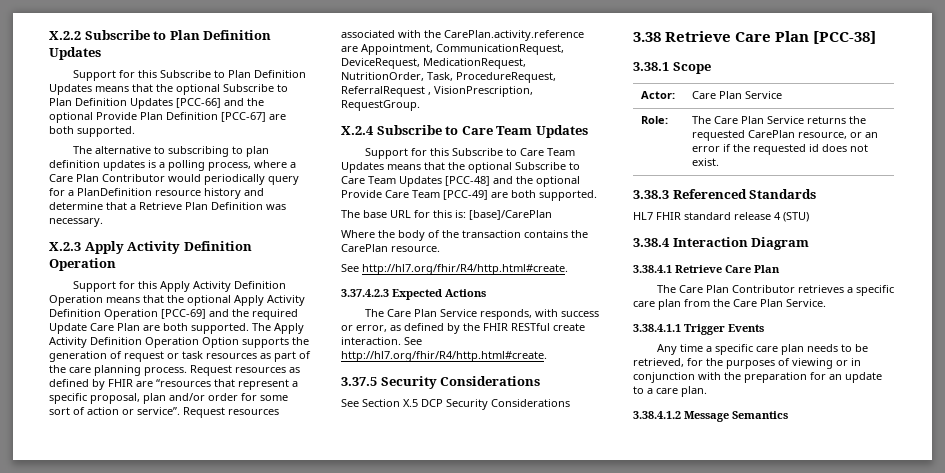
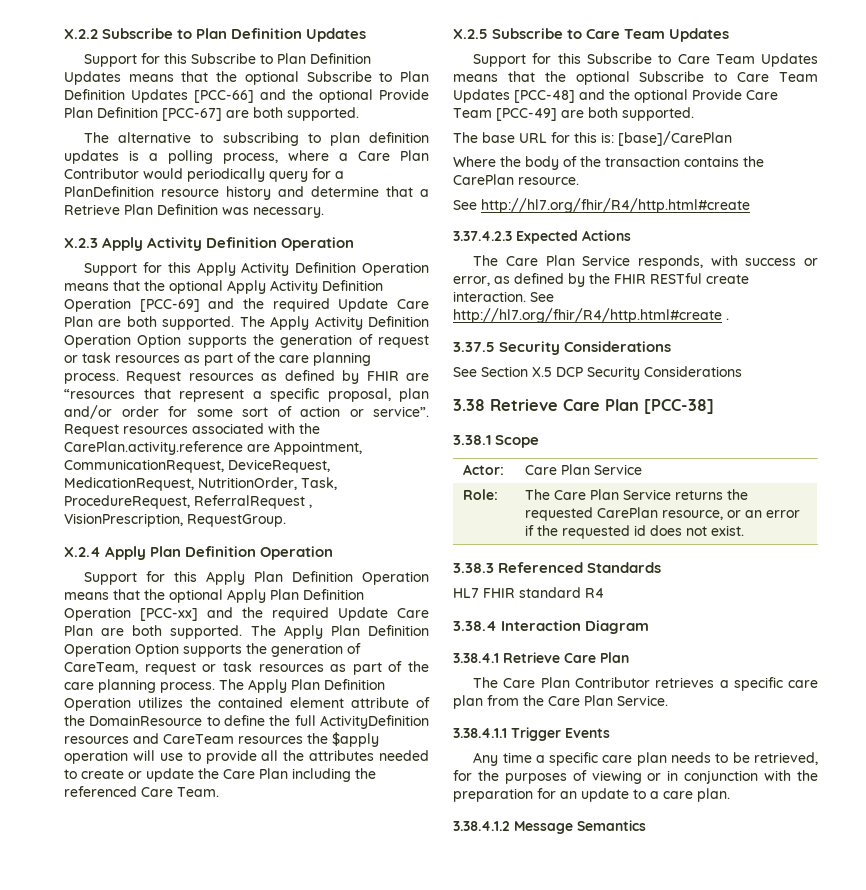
(374, 130) none -> [105,546,334,560] [84,571,429,585] [64,589,364,603] [64,607,429,621] [64,625,429,639] [64,643,361,657] [64,661,429,675] [64,679,385,693] [64,697,430,711] [64,715,430,729] [64,732,379,747] [64,750,429,764] [64,768,376,782] [64,786,219,797] [453,29,488,39] Apply Plan Definition Operation // Support for this Apply Plan Definition Operation means that the optional Apply Plan Definition Operation [PCC-xx] and the required Update Care Plan are both supported. The Apply Plan Definition Operation Option supports the generation of CareTeam, request or task resources as part of the care planning process. The Apply Plan Definition Operation utilizes the contained element attribute of the DomainResource to define the full ActivityDefinition resources and CareTeam resources the $apply operation will use to provide all the attributes needed to create or update the Care Plan including the referenced Care Team. // X.2.5
[362,264,568,275] http://hl7.org/fhir/R4/http.html#create. -> [481,198,750,213] http://hl7.org/fhir/R4/http.html#create
[341,351,547,362] http://hl7.org/fhir/R4/http.html#create. -> [453,308,729,323] http://hl7.org/fhir/R4/http.html#create .
[734,212,809,222] release 4 (STU) -> [585,588,604,598] R4

